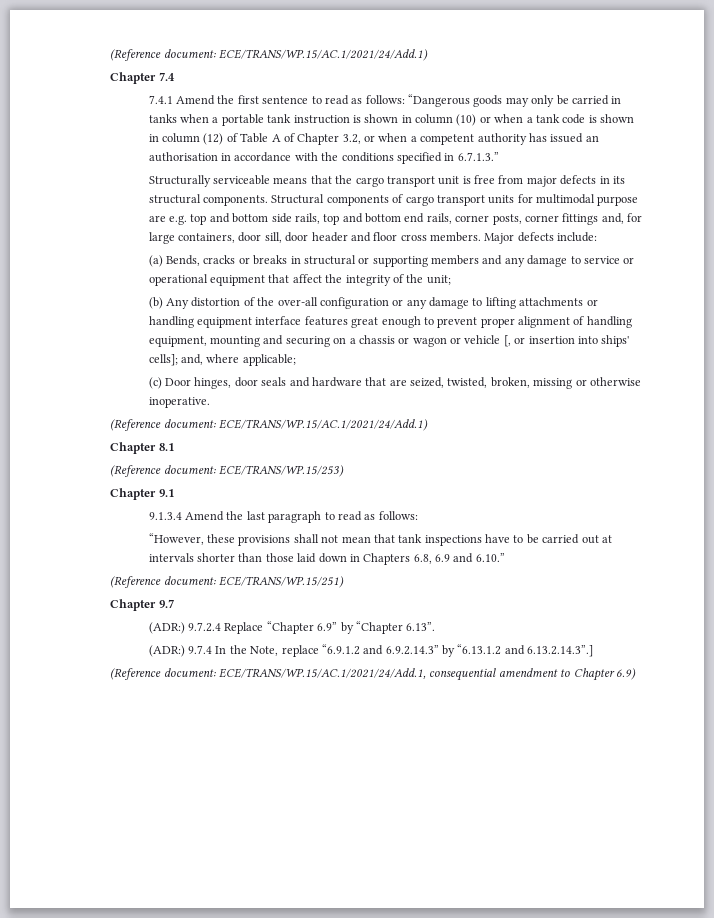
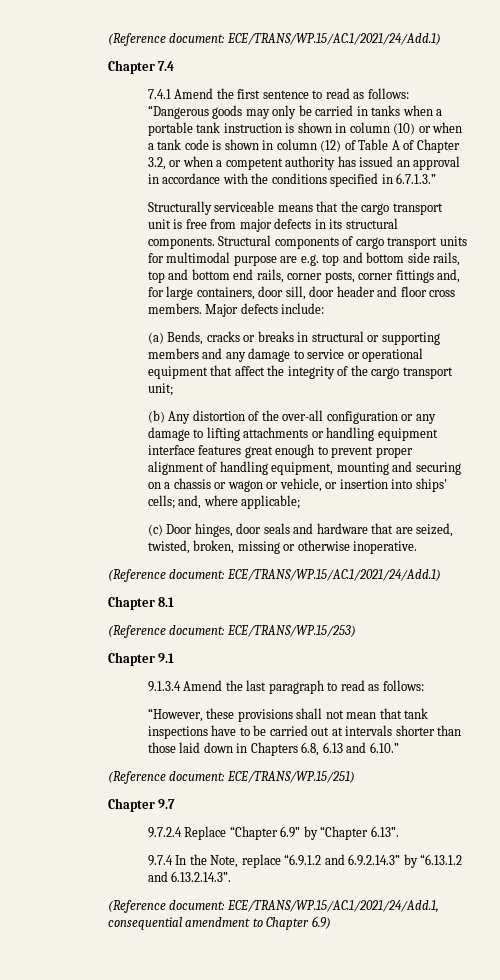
[148,152,218,162] authorisation -> [413,156,461,170] approval
(424, 278) none -> [371,367,453,379] cargo transport
[464,335,511,347] vehicle [, -> [279,478,322,492] vehicle,
[148,354,178,366] cells]; -> [147,495,175,509] cells;
[434,554,450,562] 6.9 -> [322,742,343,753] 6.13
[148,622,185,634] (ADR:) -> (176, 804) none
[148,645,185,657] (ADR:) -> (399, 831) none
[527,645,594,657] 6.13.2.14.3”.] -> [171,871,232,882] 6.13.2.14.3”.

